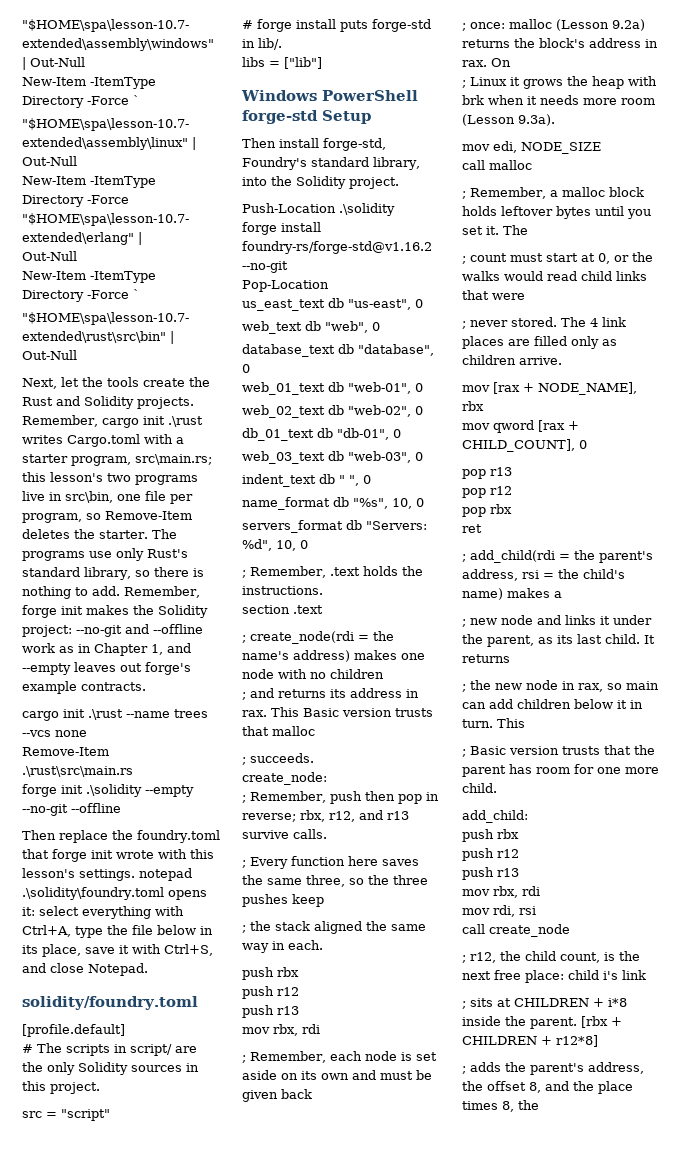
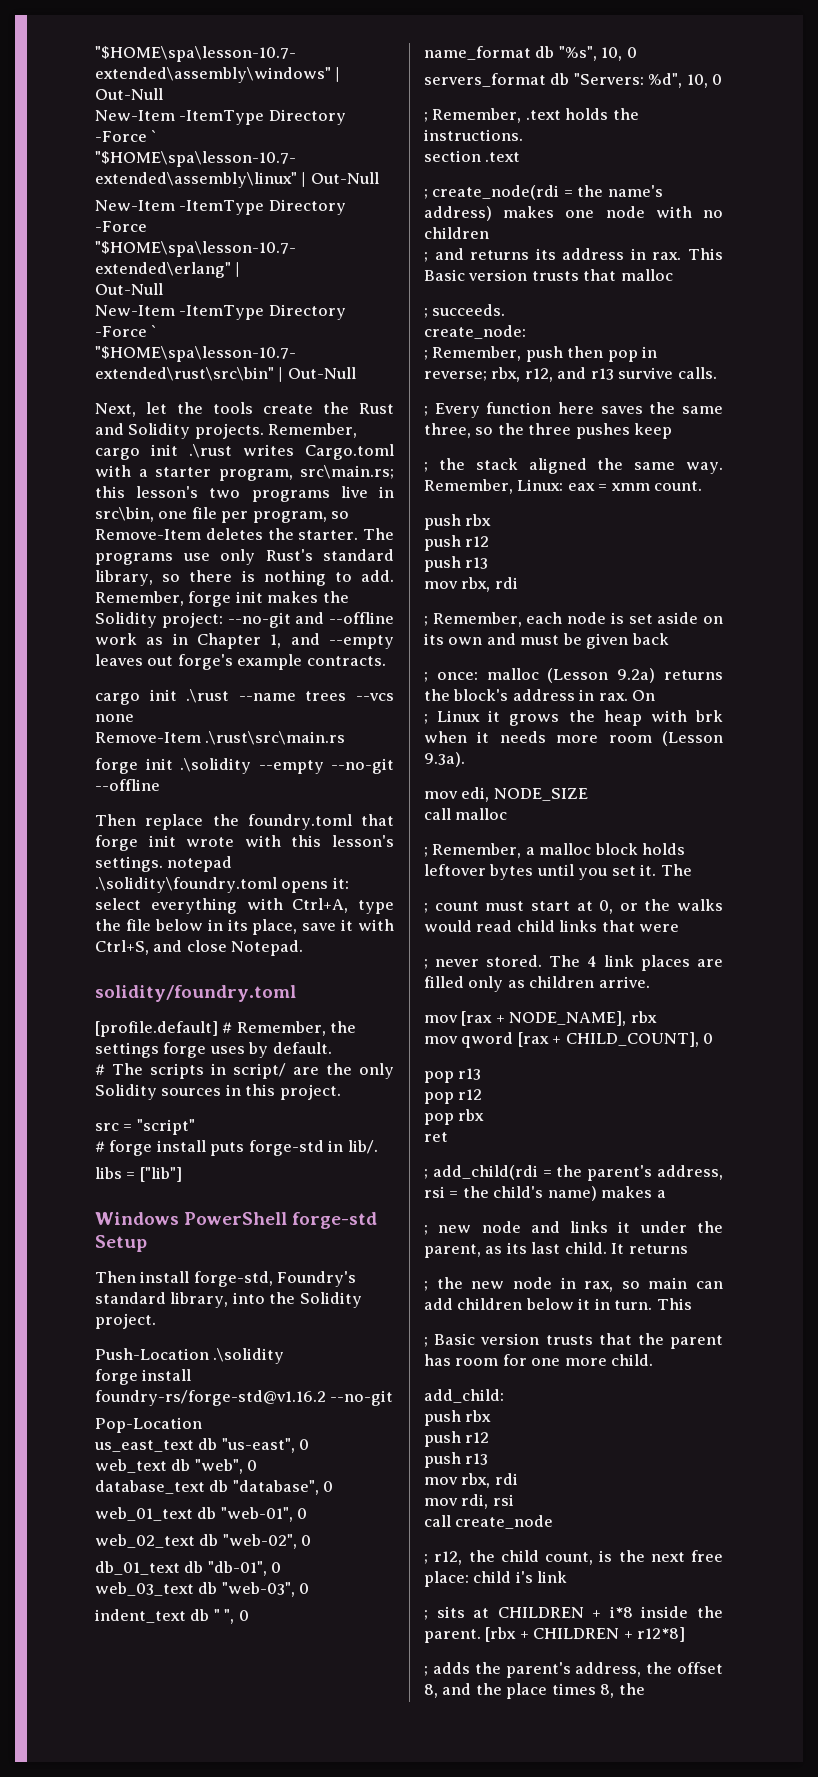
(125, 1030) none -> [222,1021,357,1036] [95,1042,332,1058] # Remember, the settings forge uses by default.
[242,940,323,953] way in each. -> [686,462,723,474] [424,479,703,494] way. Remember, Linux: eax = xmm count.

